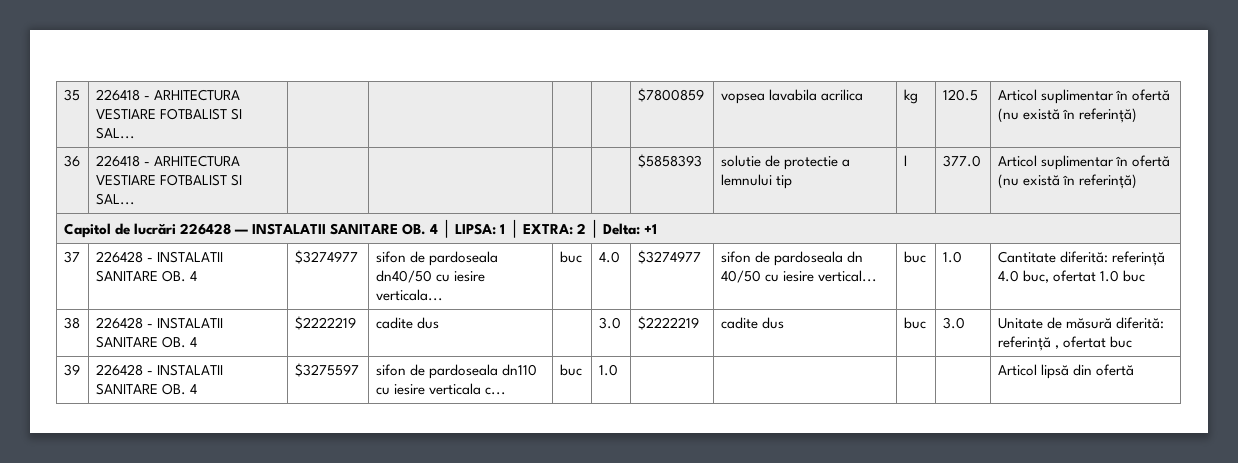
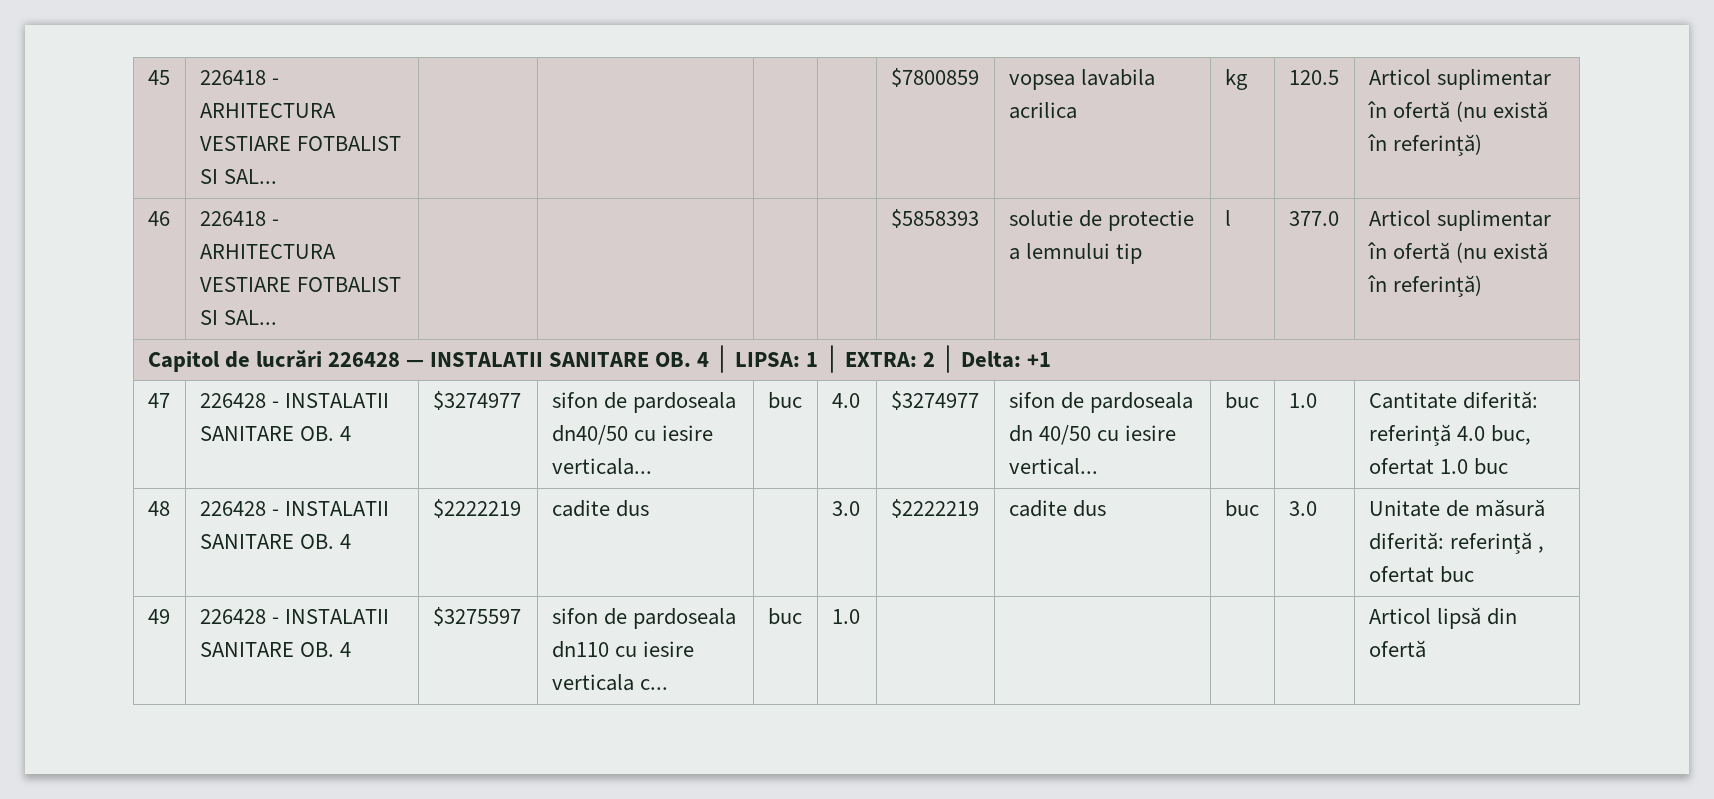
[63,89,80,101] 35 -> [147,70,170,85] 45
[63,155,80,167] 36 -> [147,211,170,226] 46
[63,251,80,263] 37 -> [147,393,170,408] 47
[63,317,80,329] 38 -> [147,501,170,516] 48
[63,364,80,376] 39 -> [147,609,170,624] 49

